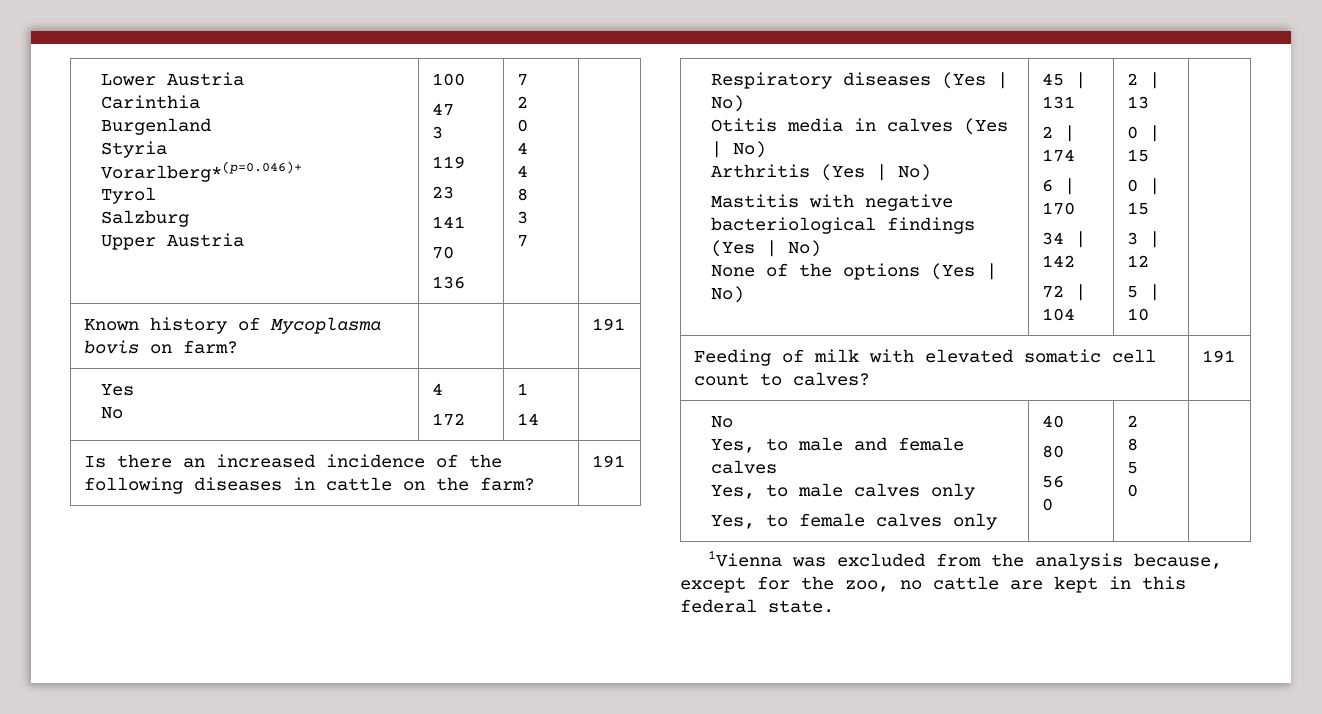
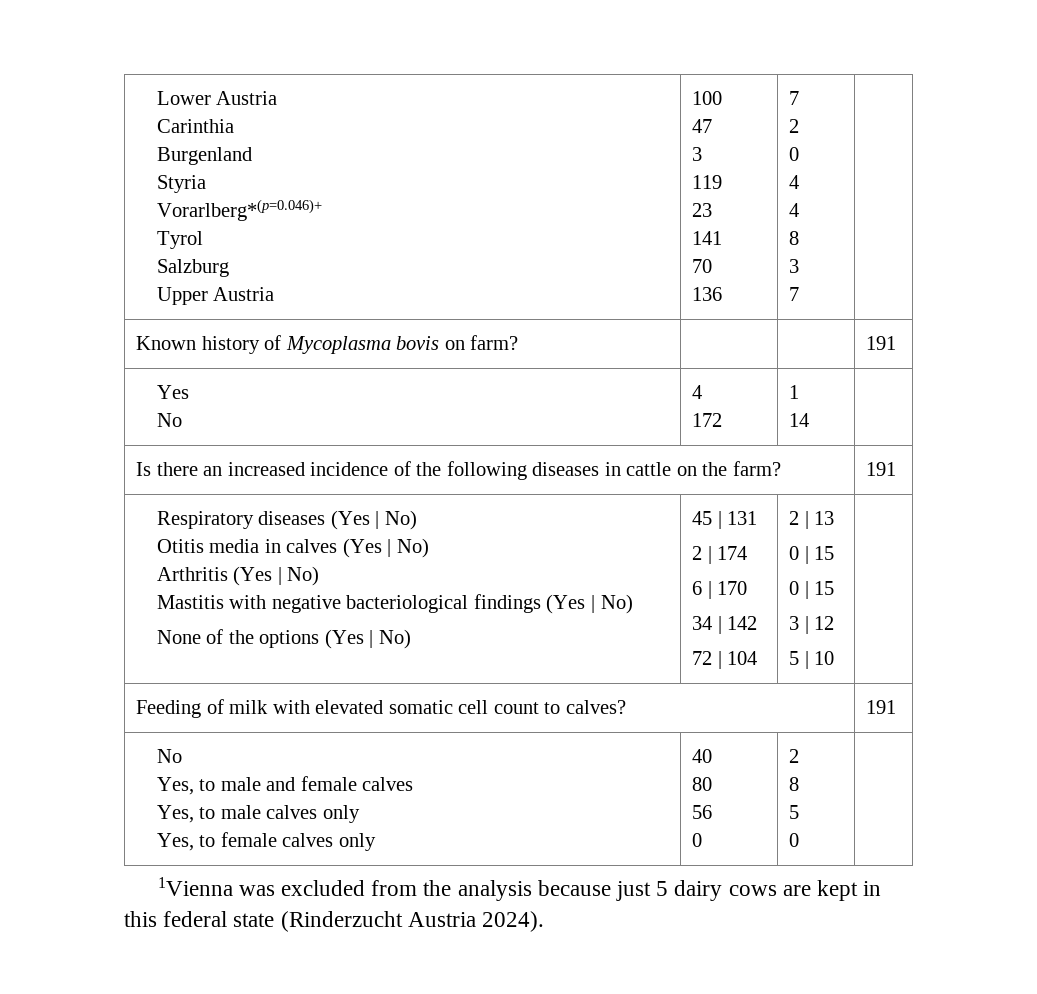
[1134,553,1223,569] [680,576,999,593] because, except for the zoo, no cattle -> [537,880,777,901] because just 5 dairy cows
[768,600,834,613] state. -> [233,911,545,932] state (Rinderzucht Austria 2024).

